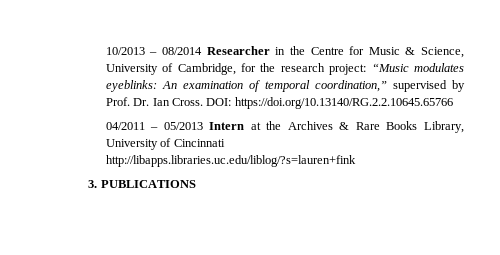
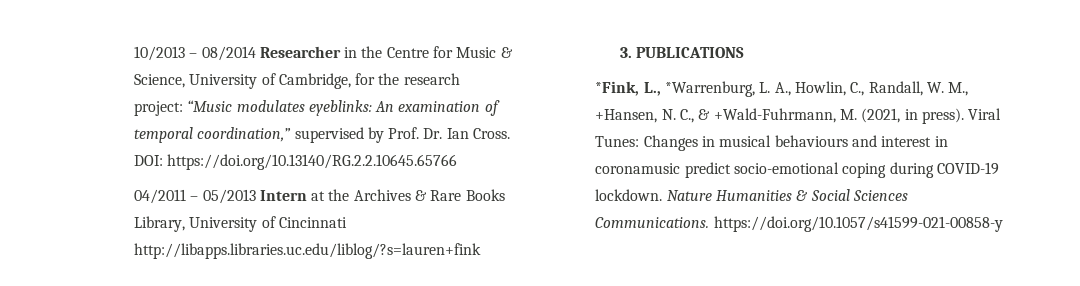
(196, 184) none -> [595,81,969,97] [595,108,1002,124] [595,135,948,151] [595,162,1000,178] [595,189,909,201] [595,216,1003,232] // *Fink, L., *Warrenburg, L. A., Howlin, C., Randall, W. M., +Hansen, N. C., & +Wald-Fuhrmann, M. (2021, in press). Viral Tunes: Changes in musical behaviours and interest in coronamusic predict socio-emotional coping during COVID-19 lockdown. Nature Humanities & Social Sciences Communications. https://doi.org/10.1057/s41599-021-00858-y

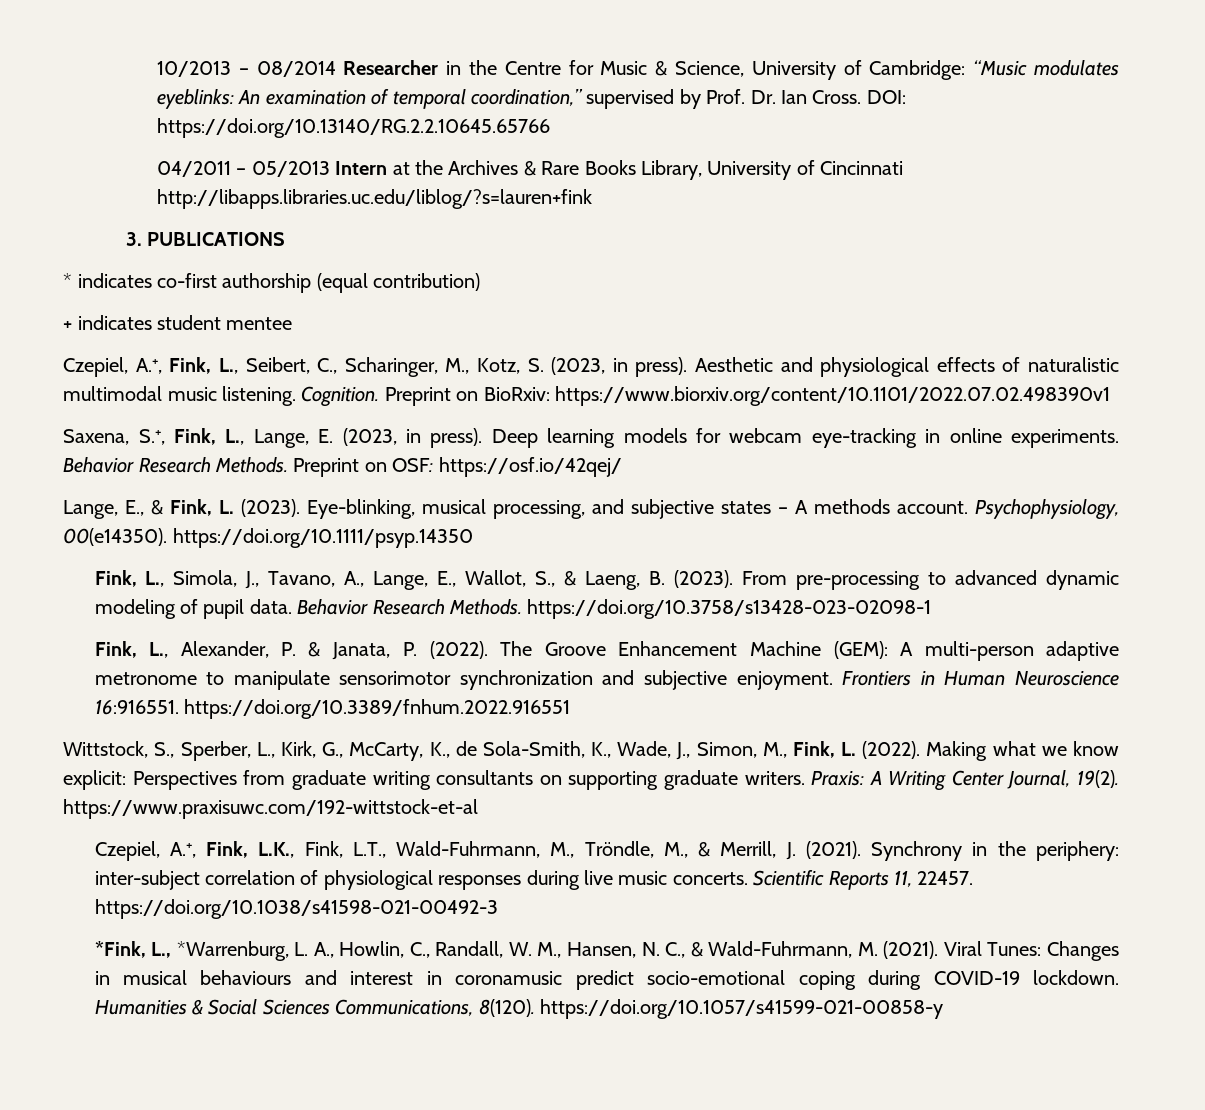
[278,73,460,89] [133,101,183,116] Cambridge, for the research project: -> [869,60,966,80] Cambridge:
(744, 52) none -> [63,273,481,293] [63,315,293,330] [63,357,1119,377] [63,386,1111,407] [63,428,1119,448] [63,457,622,477] [63,499,1120,520] [63,528,473,548] [94,570,1120,590] [94,599,932,619] [94,641,1119,661] [94,670,1119,690] [94,699,570,719] [63,741,1119,761] [63,770,1120,791] [63,799,479,819] [94,841,1120,861] [94,870,974,890] [94,899,499,919] // * indicates co-first authorship (equal contribution) // + indicates student mentee // Czepiel, A.+, Fink, L., Seibert, C., Scharinger, M., Kotz, S. (2023, in press). Aesthetic and physiological effects of naturalistic multimodal music listening. Cognition. Preprint on BioRxiv: https://www.biorxiv.org/content/10.1101/2022.07.02.498390v1 // Saxena, S.+, Fink, L., Lange, E. (2023, in press). Deep learning models for webcam eye-tracking in online experiments. Behavior Research Methods. Preprint on OSF: https://osf.io/42qej/ // Lange, E., & Fink, L. (2023). Eye-blinking, musical processing, and subjective states – A methods account. Psychophysiology, 00(e14350). https://doi.org/10.1111/psyp.14350 // Fink, L., Simola, J., Tavano, A., Lange, E., Wallot, S., & Laeng, B. (2023). From pre-processing to advanced dynamic modeling of pupil data. Behavior Research Methods. https://doi.org/10.3758/s13428-023-02098-1 // Fink, L., Alexander, P. & Janata, P. (2022). The Groove Enhancement Machine (GEM): A multi-person adaptive metronome to manipulate sensorimotor synchronization and subjective enjoyment. Frontiers in Human Neuroscience 16:916551. https://doi.org/10.3389/fnhum.2022.916551 // Wittstock, S., Sperber, L., Kirk, G., McCarty, K., de Sola-Smith, K., Wade, J., Simon, M., Fink, L. (2022). Making what we know explicit: Perspectives from graduate writing consultants on supporting graduate writers. Praxis: A Writing Center Journal, 19(2). https://www.praxisuwc.com/192-wittstock-et-al // Czepiel, A.+, Fink, L.K., Fink, L.T., Wald-Fuhrmann, M., Tröndle, M., & Merrill, J. (2021). Synchrony in the periphery: inter-subject correlation of physiological responses during live music concerts. Scientific Reports 11, 22457. https://doi.org/10.1038/s41598-021-00492-3
[595,109,658,123] +Hansen, -> [567,942,637,958] Hansen,
[713,108,965,124] +Wald-Fuhrmann, M. (2021, in press). -> [708,941,939,959] Wald-Fuhrmann, M. (2021).
[666,190,712,201] Nature -> (1119, 977) none
[595,217,710,228] Communications. -> [335,999,535,1017] Communications, 8(120).

